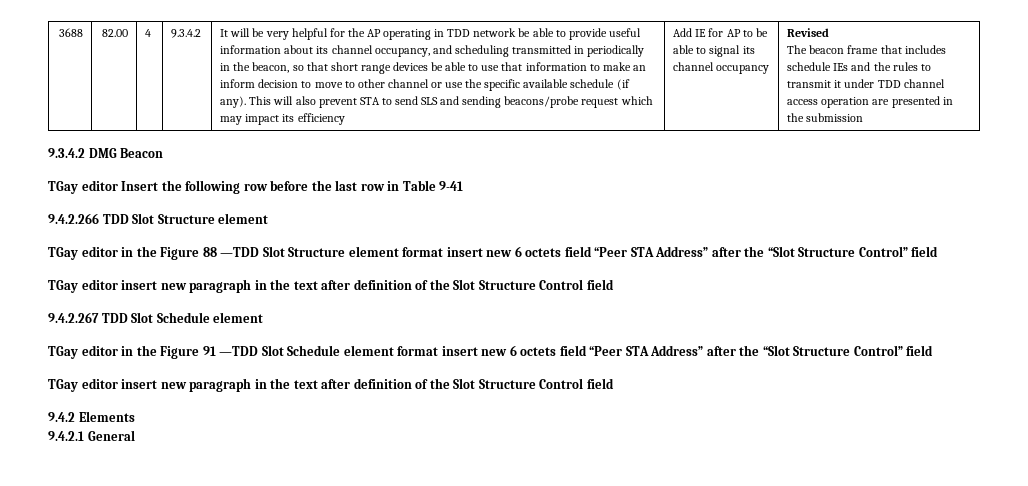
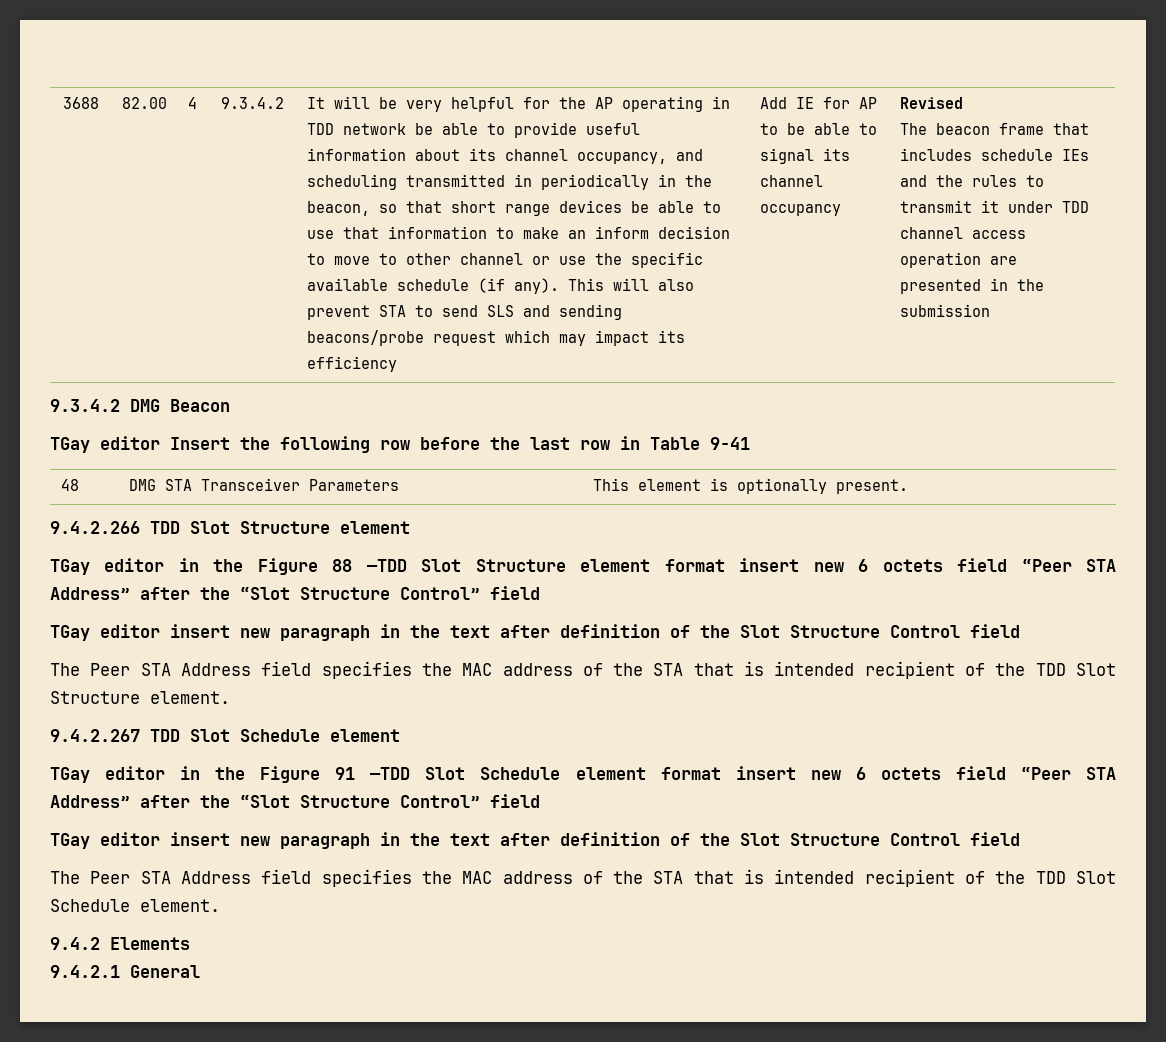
(464, 186) none -> [61,479,80,491] [129,478,400,491] [593,478,909,494] // 48 | DMG STA Transceiver Parameters | This element is optionally present.
(614, 284) none -> [50,661,1116,679] [50,691,230,704] // The Peer STA Address field specifies the MAC address of the STA that is intended recipient of the TDD Slot Structure element.
(614, 383) none -> [50,869,1116,887] [50,899,220,912] // The Peer STA Address field specifies the MAC address of the STA that is intended recipient of the TDD Slot Schedule element.

